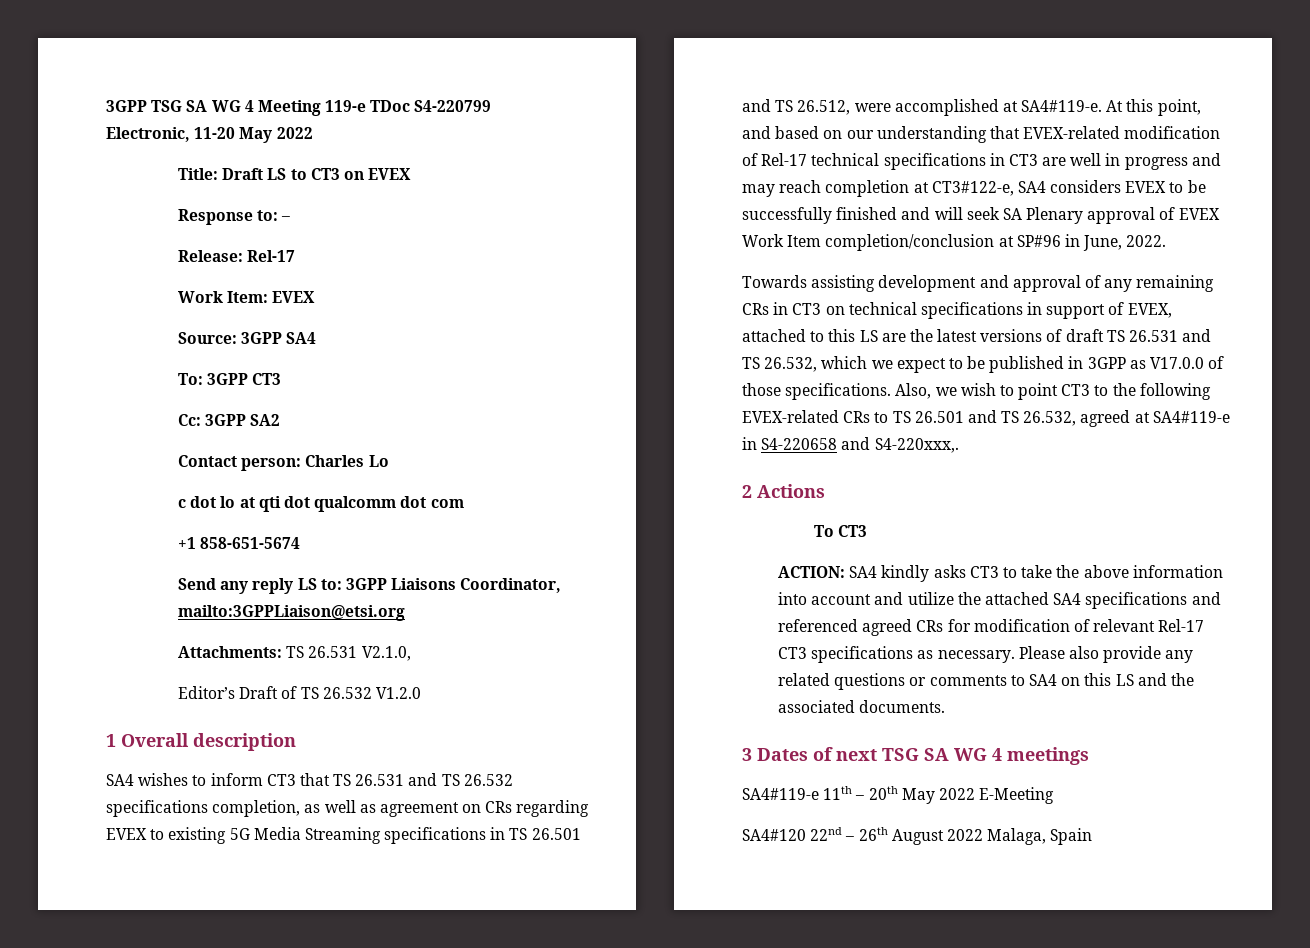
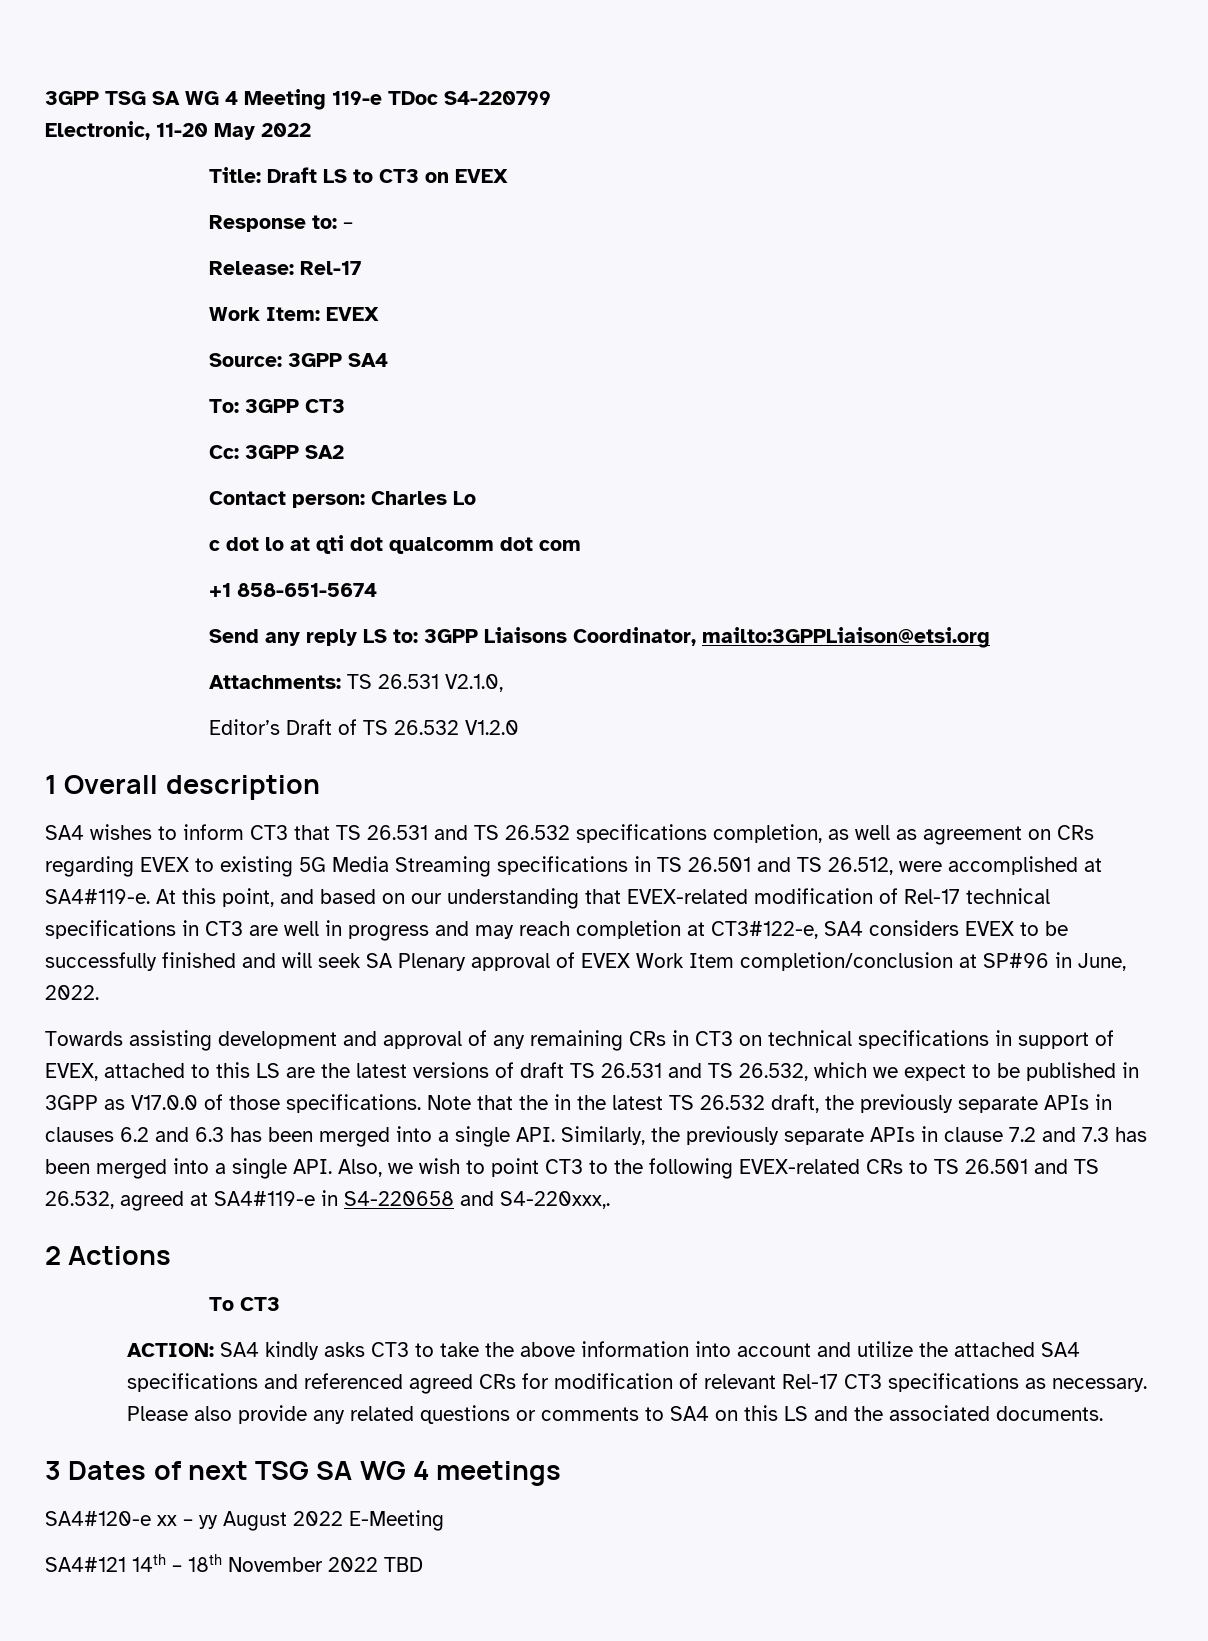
(892, 391) none -> [427,1094,1112,1113] [45,1126,1147,1147] [45,1158,332,1179] Note that the in the latest TS 26.532 draft, the previously separate APIs in clauses 6.2 and 6.3 has been merged into a single API. Similarly, the previously separate APIs in clause 7.2 and 7.3 has been merged into a single API.
[742,786,1055,804] [742,827,1093,845] SA4#119-e 11th – 20th May 2022 E-Meeting // SA4#120 22nd – 26th August 2022 Malaga, Spain -> [45,1510,444,1531] [45,1554,423,1572] SA4#120-e xx – yy August 2022 E-Meeting // SA4#121 14th – 18th November 2022 TBD

